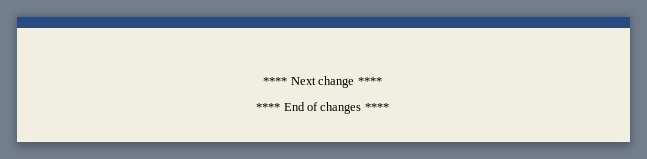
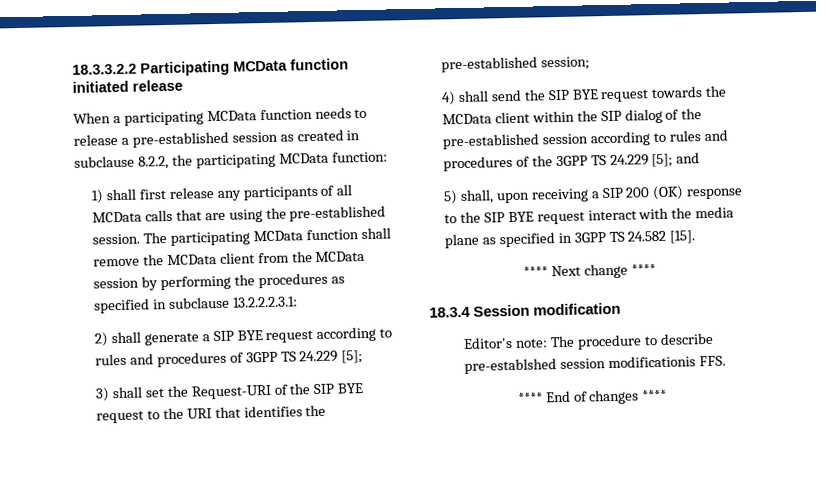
[263,76,382,88] **** Next change **** -> [72,58,349,77] [72,79,183,93] [73,107,368,126] [73,129,361,148] [74,151,388,170] [90,184,353,204] [91,205,387,223] [91,227,391,246] [92,250,366,267] [92,272,345,291] [93,296,298,314] [93,326,393,347] [94,350,364,368] [94,383,364,402] [95,404,327,424] [440,56,590,73] [440,85,728,106] [441,108,703,125] [441,129,728,150] [442,152,701,172] [442,185,744,205] [443,206,735,225] [443,230,696,249] [523,263,656,279] [429,302,622,318] [462,332,714,350] [463,355,726,374] 18.3.3.2.2 Participating MCData function initiated release // When a participating MCData function needs to release a pre-established session as created in subclause 8.2.2, the participating MCData function: // 1) shall first release any participants of all MCData calls that are using the pre-established session. The participating MCData function shall remove the MCData client from the MCData session by performing the procedures as specified in subclause 13.2.2.2.3.1: // 2) shall generate a SIP BYE request according to rules and procedures of 3GPP TS 24.229 [5]; // 3) shall set the Request-URI of the SIP BYE request to the URI that identifies the pre-established session; // 4) shall send the SIP BYE request towards the MCData client within the SIP dialog of the pre-established session according to rules and procedures of the 3GPP TS 24.229 [5]; and // 5) shall, upon receiving a SIP 200 (OK) response to the SIP BYE request interact with the media plane as specified in 3GPP TS 24.582 [15]. // **** Next change **** // 18.3.4 Session modification // Editor's note: The procedure to describe pre-establshed session modificationis FFS.

